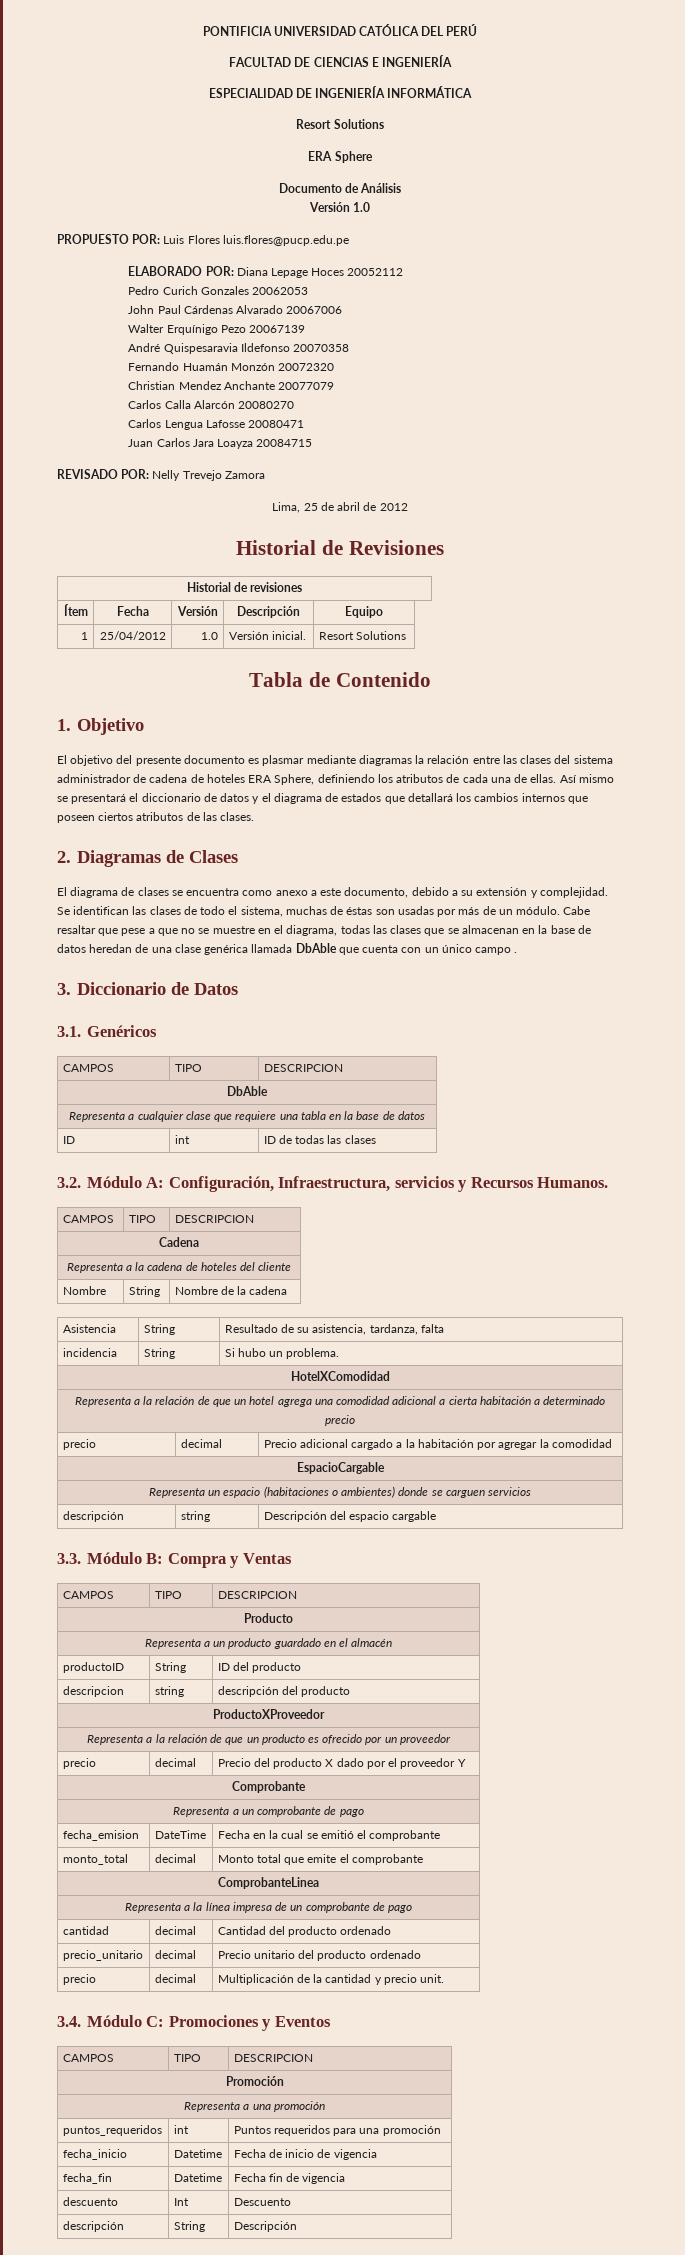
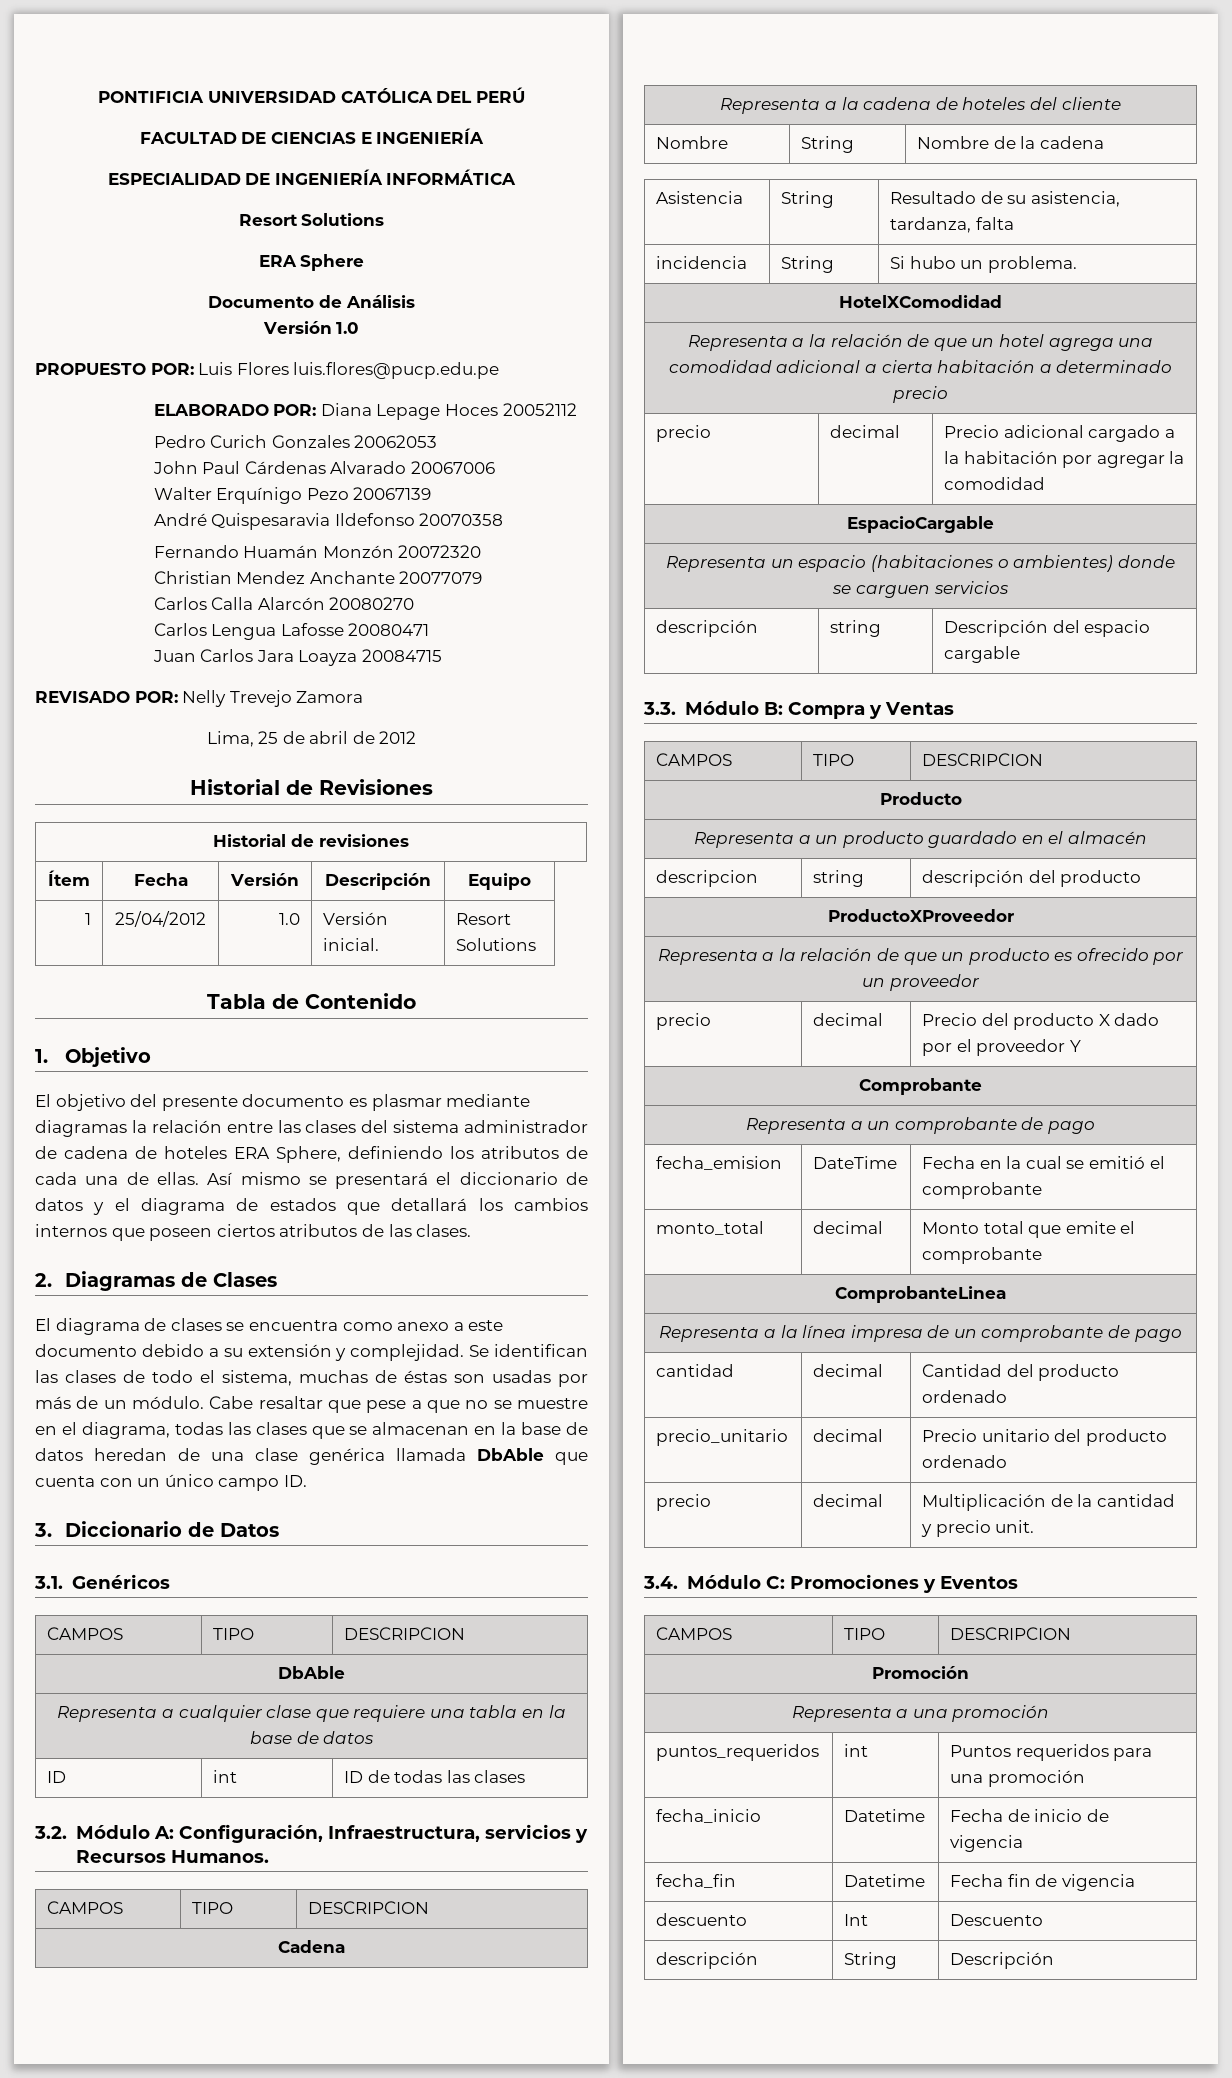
[344,887,409,898] documento, -> [35,1344,137,1357] documento
[514,952,518,953] . -> [283,1475,307,1487] ID.
[62,1662,124,1673] [154,1662,186,1673] [217,1662,302,1673] // productoID | String | ID del producto -> (1148, 837) none

